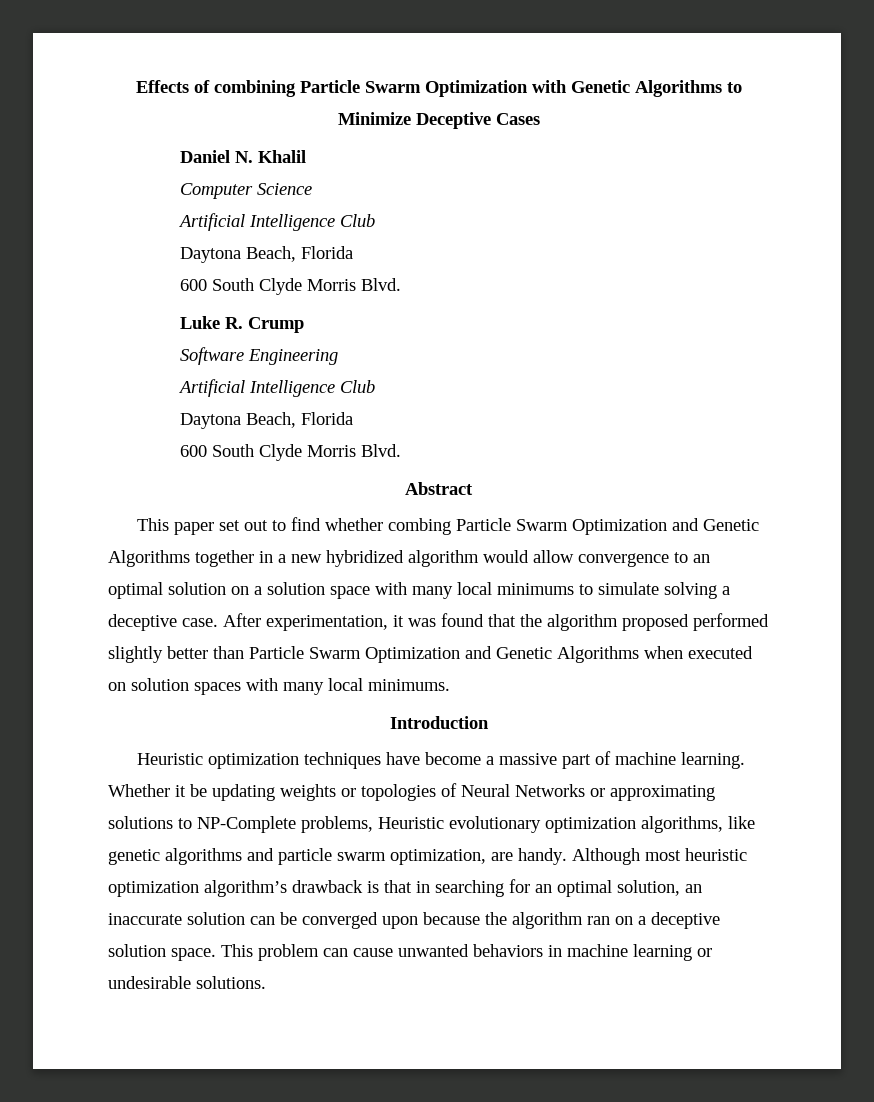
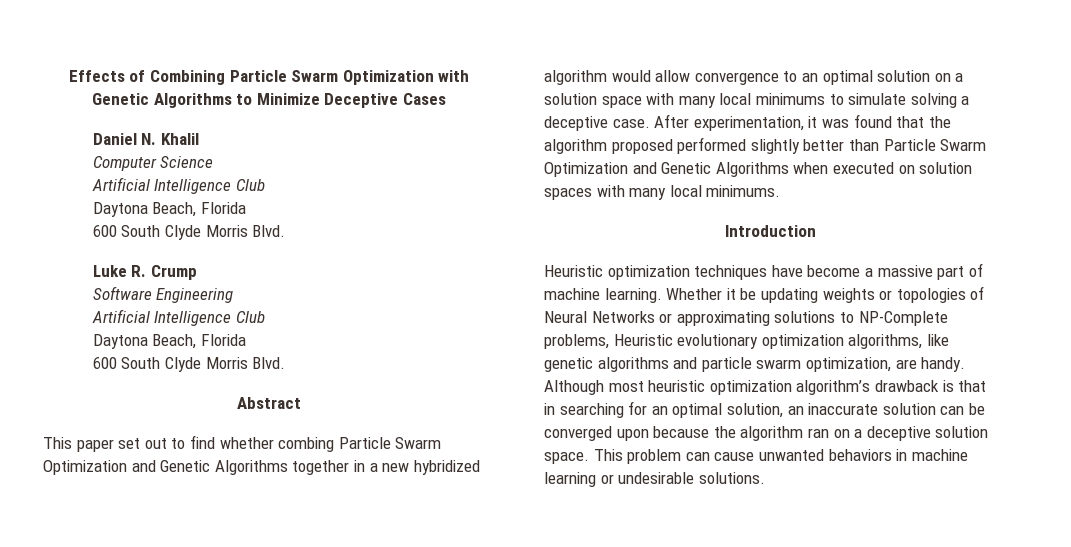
[213,80,296,97] combining -> [149,70,225,85] Combining

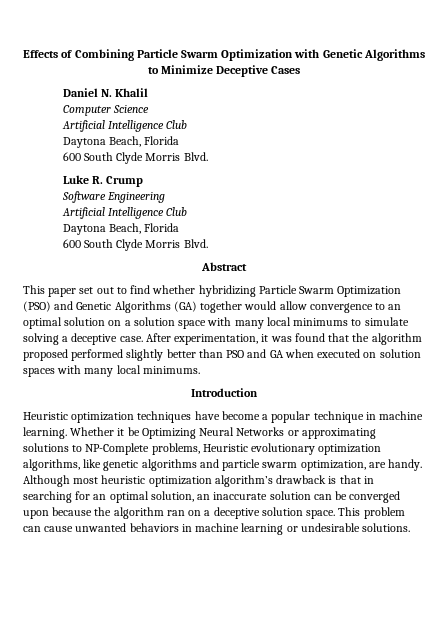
[278,437,442,452] [43,460,480,475] [544,70,607,85] combing Particle Swarm Optimization and Genetic Algorithms together in a new hybridized algorithm -> [198,285,402,297] [23,301,243,313] hybridizing Particle Swarm Optimization (PSO) and Genetic Algorithms (GA) together
[883,139,987,151] [544,162,789,177] Particle Swarm Optimization and Genetic Algorithms -> [226,349,284,358] PSO and GA
[877,263,983,280] massive part of -> [271,411,376,423] popular technique in
[760,286,985,303] updating weights or topologies of -> [141,428,196,439] Optimizing

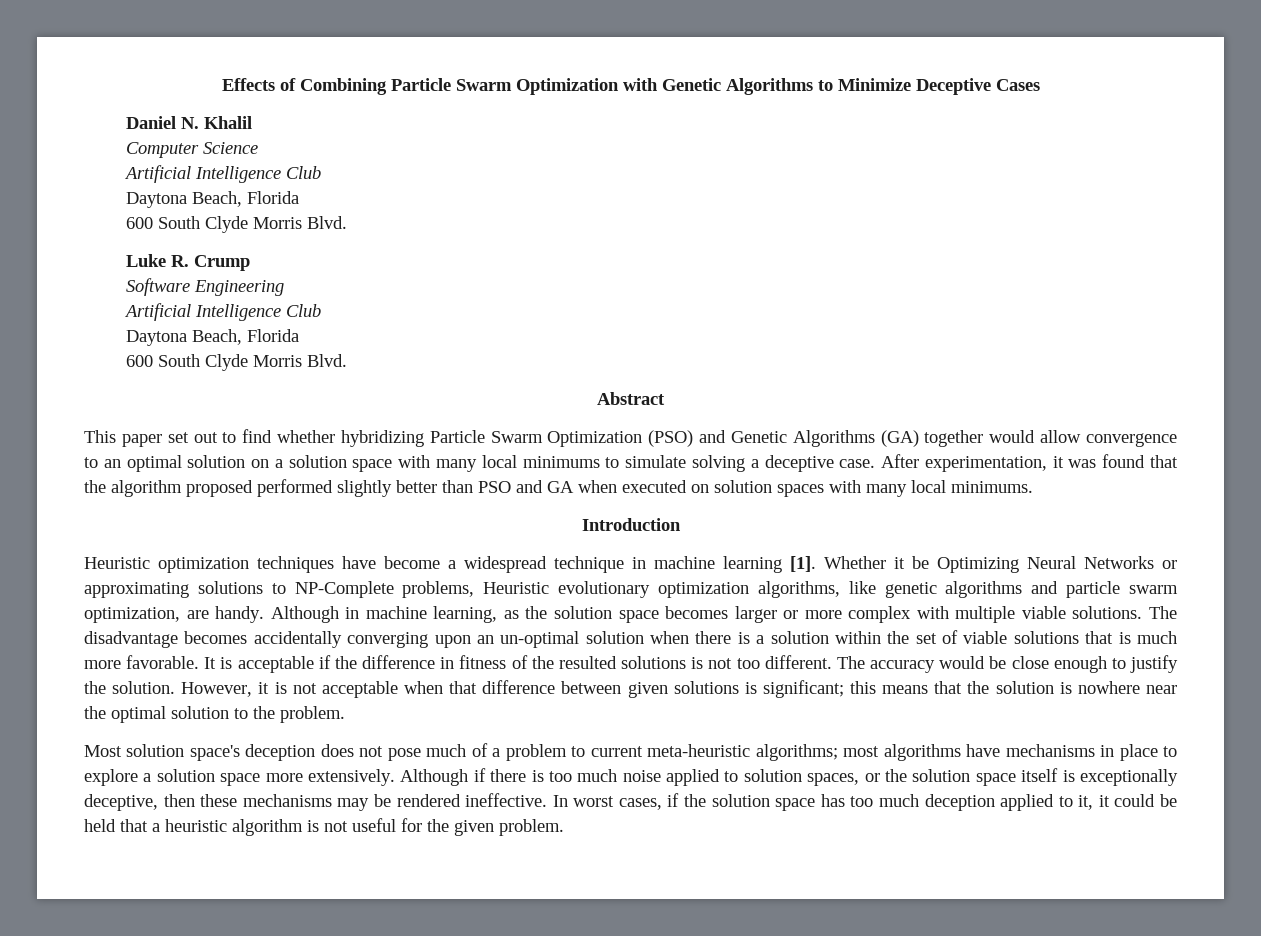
[271,411,311,423] popular -> [464,556,547,573] widespread
[23,427,67,439] learning. -> [723,556,816,573] learning [1].
[73,475,374,487] [23,491,401,503] [23,507,405,519] [23,523,411,535] most heuristic optimization algorithm’s drawback is that in searching for an optimal solution, an inaccurate solution can be converged upon because the algorithm ran on a deceptive solution space. This problem can cause unwanted behaviors in machine learning or undesirable solutions. -> [345,606,1177,623] [84,630,1178,648] [84,655,1178,673] [84,680,1177,698] [84,706,345,723] [84,743,1177,761] [84,768,1179,786] [84,793,1178,811] [84,818,564,836] in machine learning, as the solution space becomes larger or more complex with multiple viable solutions. The disadvantage becomes accidentally converging upon an un-optimal solution when there is a solution within the set of viable solutions that is much more favorable. It is acceptable if the difference in fitness of the resulted solutions is not too different. The accuracy would be close enough to justify the solution. However, it is not acceptable when that difference between given solutions is significant; this means that the solution is nowhere near the optimal solution to the problem. // Most solution space's deception does not pose much of a problem to current meta-heuristic algorithms; most algorithms have mechanisms in place to explore a solution space more extensively. Although if there is too much noise applied to solution spaces, or the solution space itself is exceptionally deceptive, then these mechanisms may be rendered ineffective. In worst cases, if the solution space has too much deception applied to it, it could be held that a heuristic algorithm is not useful for the given problem.

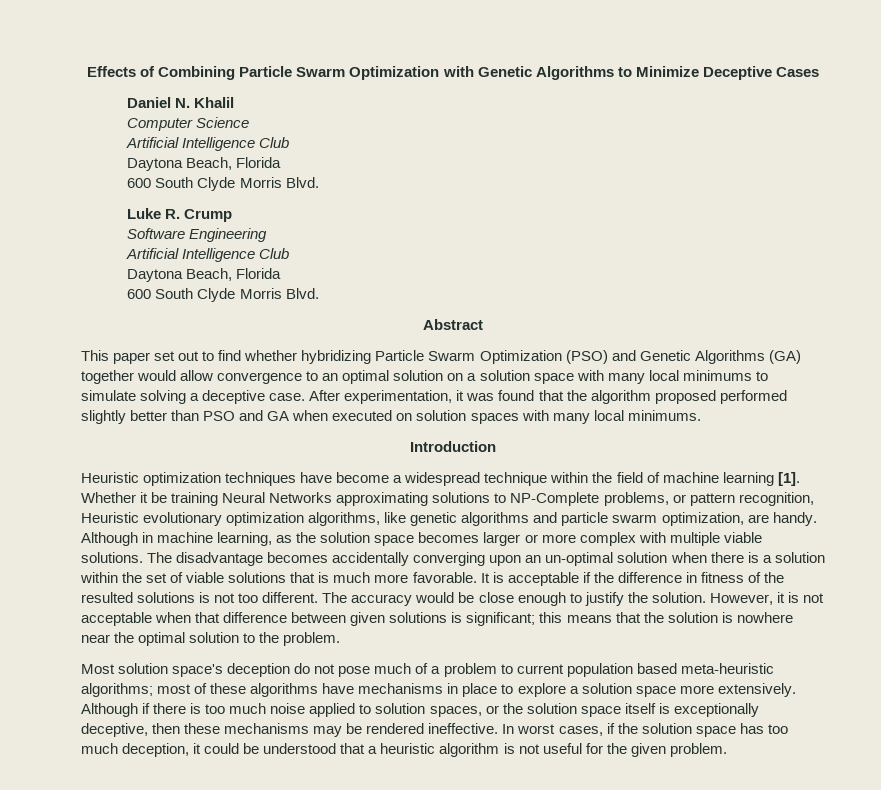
[632,557,646,569] in -> [550,472,660,483] within the field of
[937,557,1019,573] Optimizing -> [171,492,219,506] training
[1162,560,1177,569] or -> (333, 497) none
(475, 589) none -> [672,492,814,506] or pattern recognition,
[320,744,354,757] does -> [294,663,311,674] do
(643, 751) none -> [566,663,677,677] population based
(880, 751) none -> [194,683,247,694] of these
[924,794,1094,811] deception applied to it, -> [122,743,190,757] deception,
[84,819,116,832] held -> [263,743,337,754] understood

